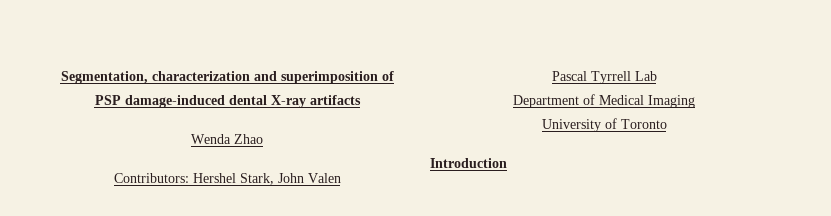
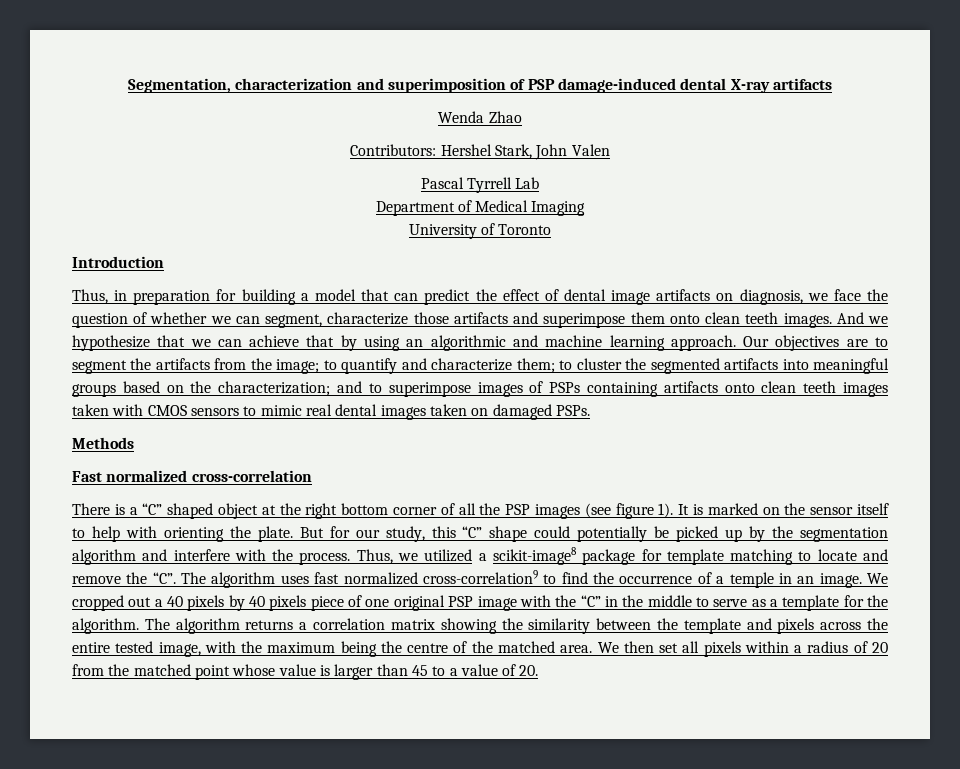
(507, 163) none -> [72,289,888,305] [72,312,889,328] [72,335,888,351] [72,358,890,374] [72,381,888,397] [72,404,590,420] [72,437,134,449] [72,470,312,482] [72,503,889,519] [72,526,889,542] [72,547,888,565] [72,570,888,588] [72,595,888,611] [72,618,888,634] [72,641,888,657] [72,664,539,680] // Thus, in preparation for building a model that can predict the effect of dental image artifacts on diagnosis, we face the question of whether we can segment, characterize those artifacts and superimpose them onto clean teeth images. And we hypothesize that we can achieve that by using an algorithmic and machine learning approach. Our objectives are to segment the artifacts from the image; to quantify and characterize them; to cluster the segmented artifacts into meaningful groups based on the characterization; and to superimpose images of PSPs containing artifacts onto clean teeth images taken with CMOS sensors to mimic real dental images taken on damaged PSPs. // Methods // Fast normalized cross-correlation // There is a “C” shaped object at the right bottom corner of all the PSP images (see figure 1). It is marked on the sensor itself to help with orienting the plate. But for our study, this “C” shape could potentially be picked up by the segmentation algorithm and interfere with the process. Thus, we utilized a scikit-image8 package for template matching to locate and remove the “C”. The algorithm uses fast normalized cross-correlation9 to find the occurrence of a temple in an image. We cropped out a 40 pixels by 40 pixels piece of one original PSP image with the “C” in the middle to serve as a template for the algorithm. The algorithm returns a correlation matrix showing the similarity between the template and pixels across the entire tested image, with the maximum being the centre of the matched area. We then set all pixels within a radius of 20 from the matched point whose value is larger than 45 to a value of 20.

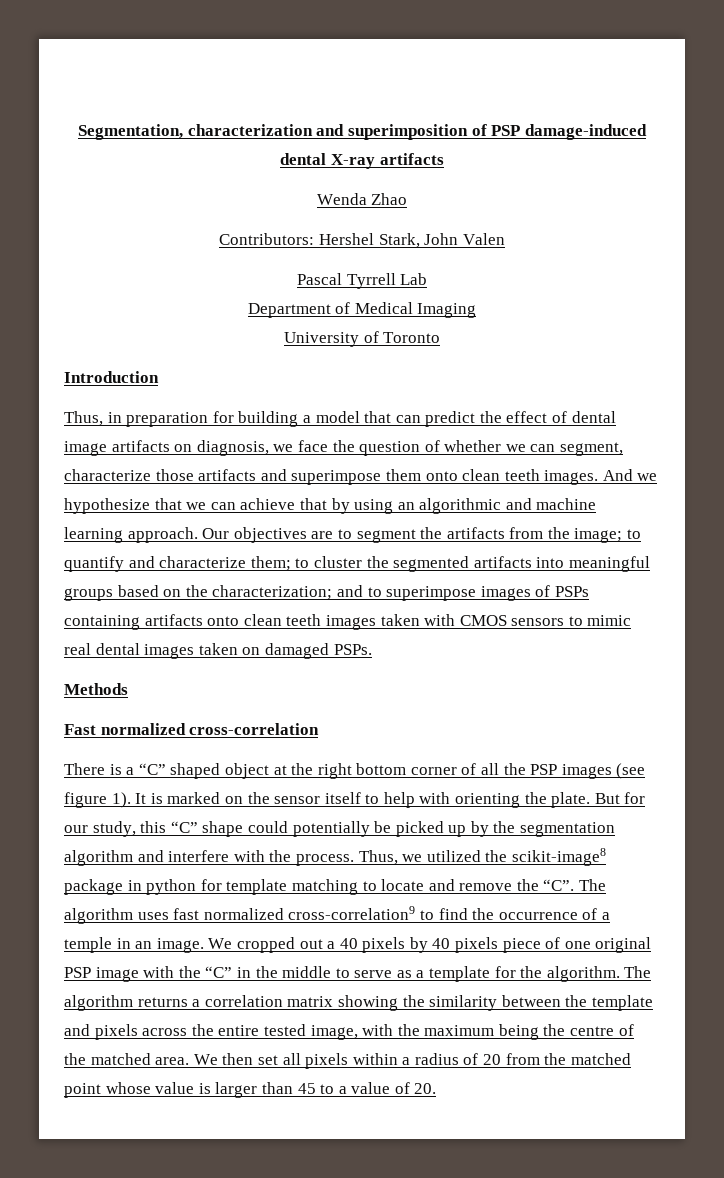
[478,553,487,561] a -> [485,850,508,862] the
(636, 557) none -> [127,879,197,895] in python

